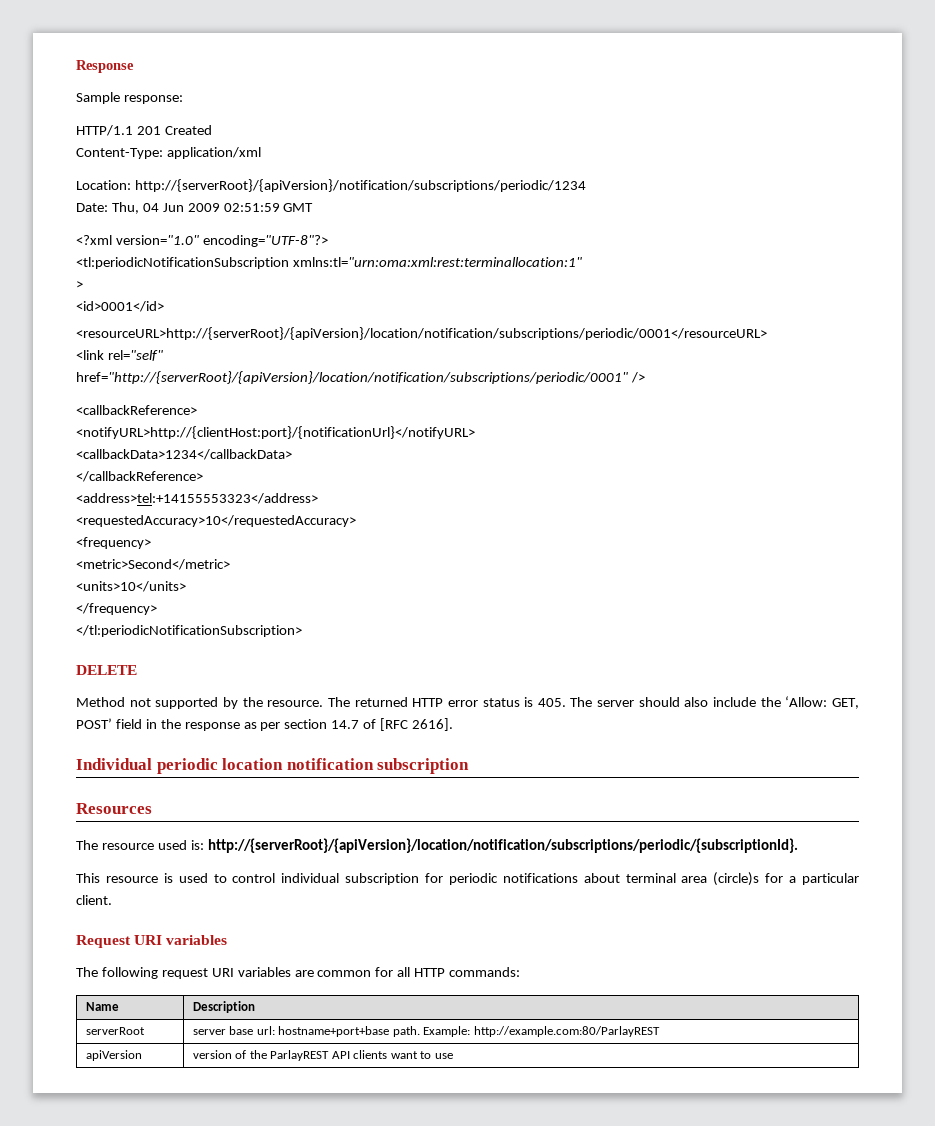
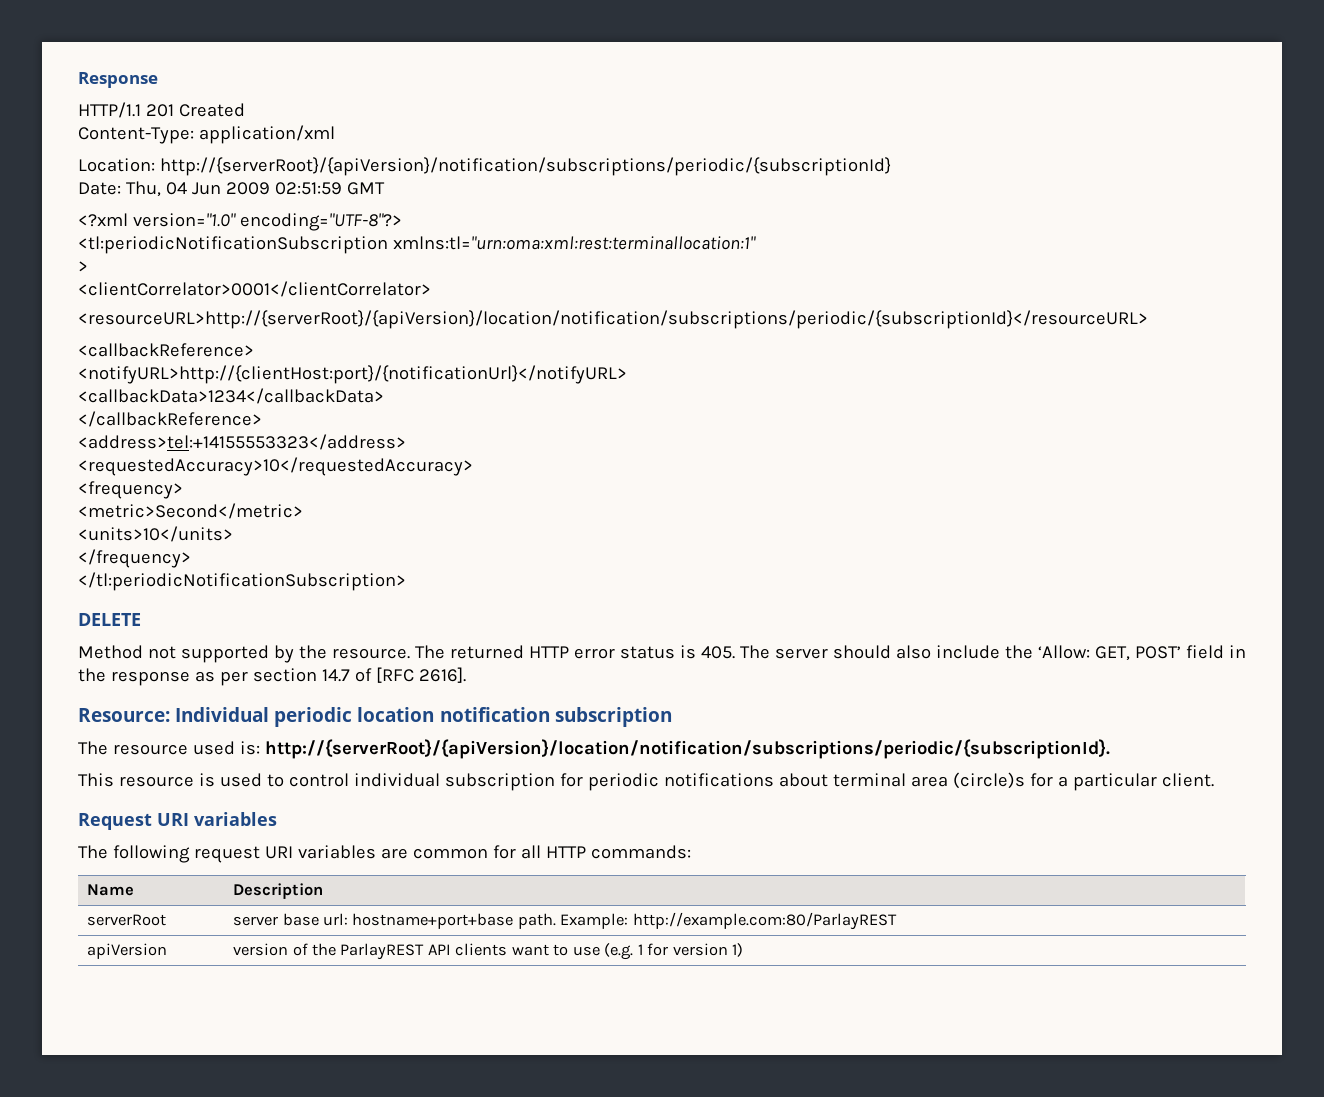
[76,92,183,104] // Sample response: -> (158, 80) none
[134,179,586,192] http://{serverRoot}/{apiVersion}/notification/subscriptions/periodic/1234 -> [159,157,891,176] http://{serverRoot}/{apiVersion}/notification/subscriptions/periodic/{subscriptionId}
[76,301,164,312] [76,327,767,340] [76,350,163,361] [76,371,645,384] <id>0001</id> // <resourceURL>http://{serverRoot}/{apiVersion}/location/notification/subscriptions/periodic/0001</resourceURL> // <link rel="self" // href="http://{serverRoot}/{apiVersion}/location/notification/subscriptions/periodic/0001" /> -> [78,281,431,297] [78,310,1148,329] <clientCorrelator>0001</clientCorrelator> // <resourceURL>http://{serverRoot}/{apiVersion}/location/notification/subscriptions/periodic/{subscriptionId}</resourceURL>
(454, 724) none -> [78,708,170,722] Resource:
[76,803,152,814] // Resources -> (672, 717) none
(453, 1056) none -> [604,943,744,960] (e.g. 1 for version 1)

